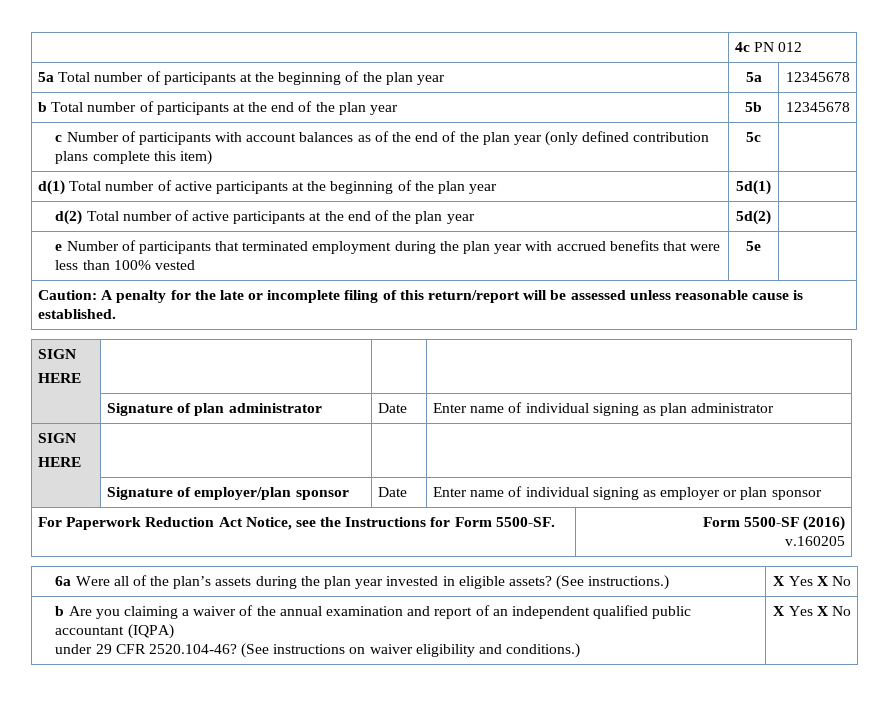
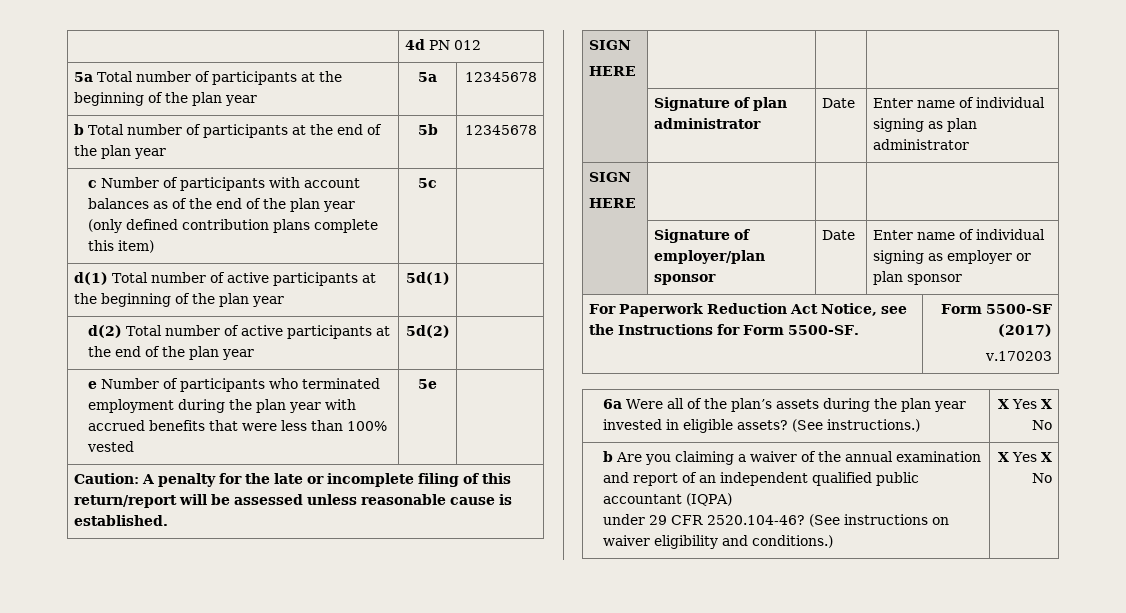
[734,42,750,52] | 4c -> [404,39,425,50] | 4d
[215,241,240,251] that -> [269,378,299,389] who
[803,516,846,531] [785,536,846,546] (2016) // v.160205 -> [998,324,1053,337] [985,351,1053,361] (2017) // v.170203

